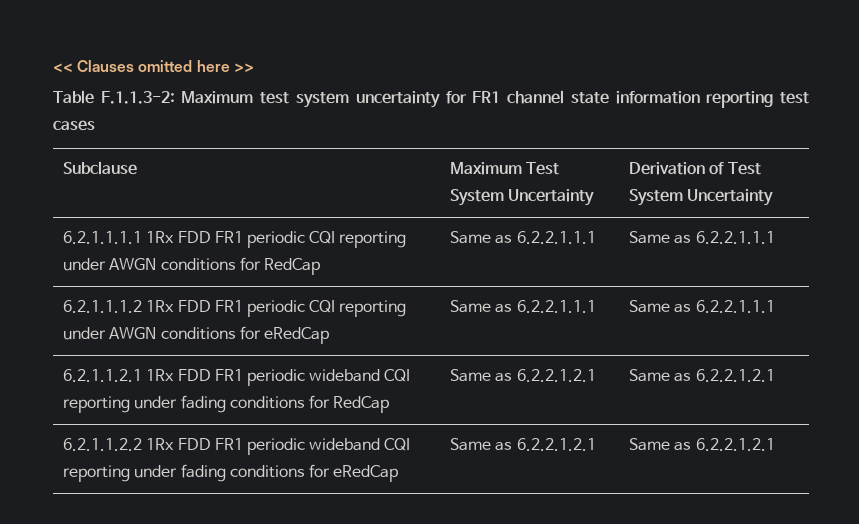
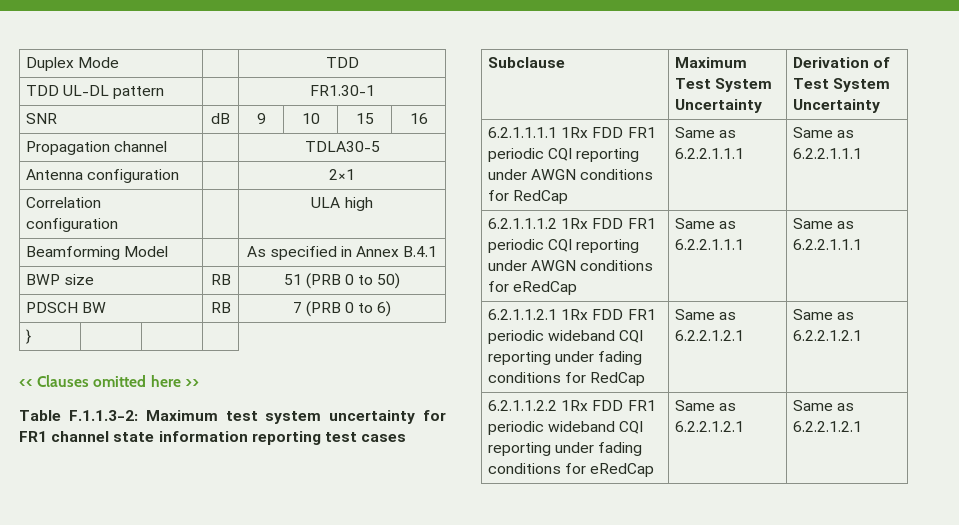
(53, 67) none -> [26,57,120,71] [325,57,359,68] [26,85,165,99] [309,85,375,96] [26,113,58,124] [211,113,230,124] [256,113,266,124] [301,113,320,124] [355,113,374,124] [409,113,428,124] [26,141,168,155] [304,141,380,152] [26,169,180,183] [329,169,355,180] [26,197,102,208] [26,218,119,232] [311,197,373,211] [26,246,169,260] [246,246,438,260] [26,274,95,285] [210,274,231,285] [283,273,401,289] [26,302,107,313] [210,302,231,313] [292,301,392,317] [26,329,32,344] Duplex Mode | | TDD // TDD UL-DL pattern | | FR1.30-1 // SNR | dB | 9 | 10 | 15 | 16 // Propagation channel | | TDLA30-5 // Antenna configuration | | 2×1 // Correlation configuration | | ULA high // Beamforming Model | | As specified in Annex B.4.1 // BWP size | RB | 51 (PRB 0 to 50) // PDSCH BW | RB | 7 (PRB 0 to 6) // } | | | //

